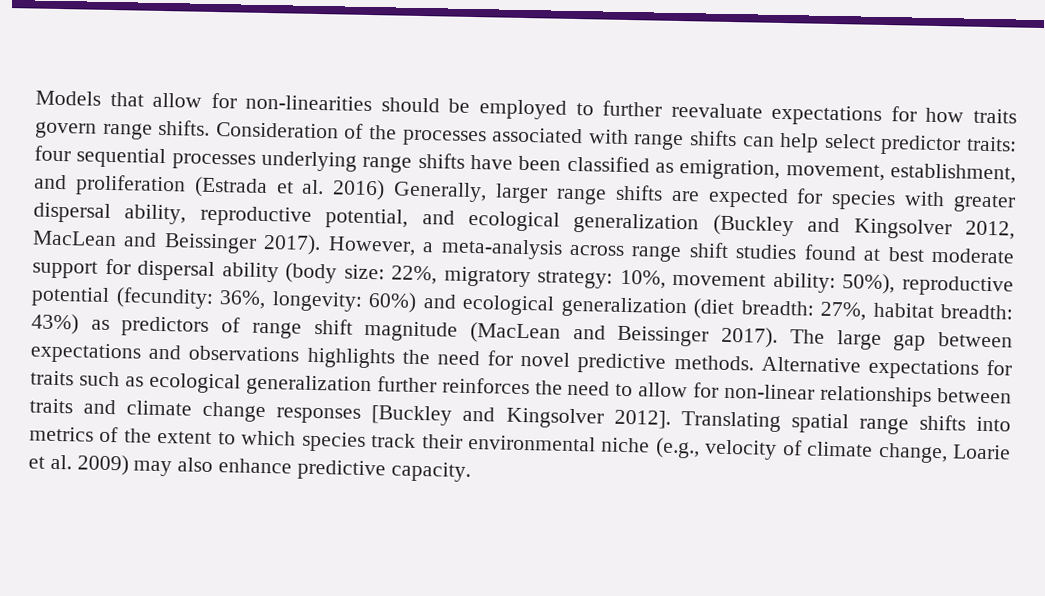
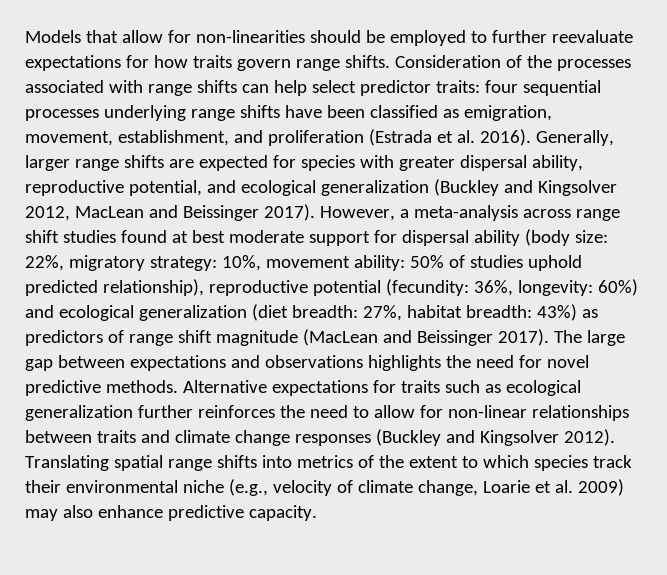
[332,179,386,201] 2016) -> [479,129,531,146] 2016).
[842,273,896,295] 50%), -> [409,255,582,271] [25,279,204,296] 50% of studies uphold predicted relationship),
[371,405,671,429] [Buckley and Kingsolver 2012]. -> [375,429,615,446] (Buckley and Kingsolver 2012).

